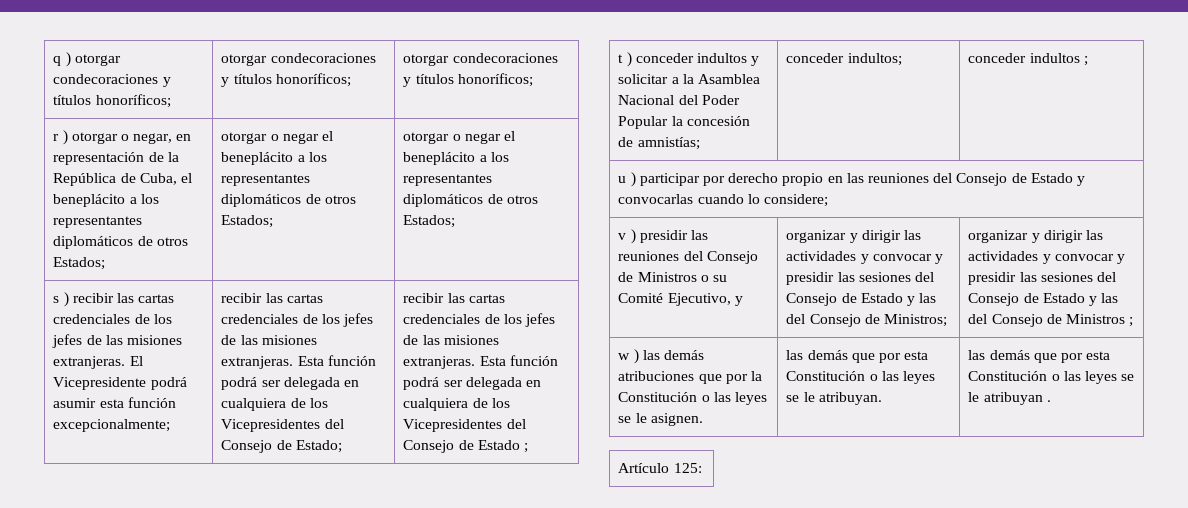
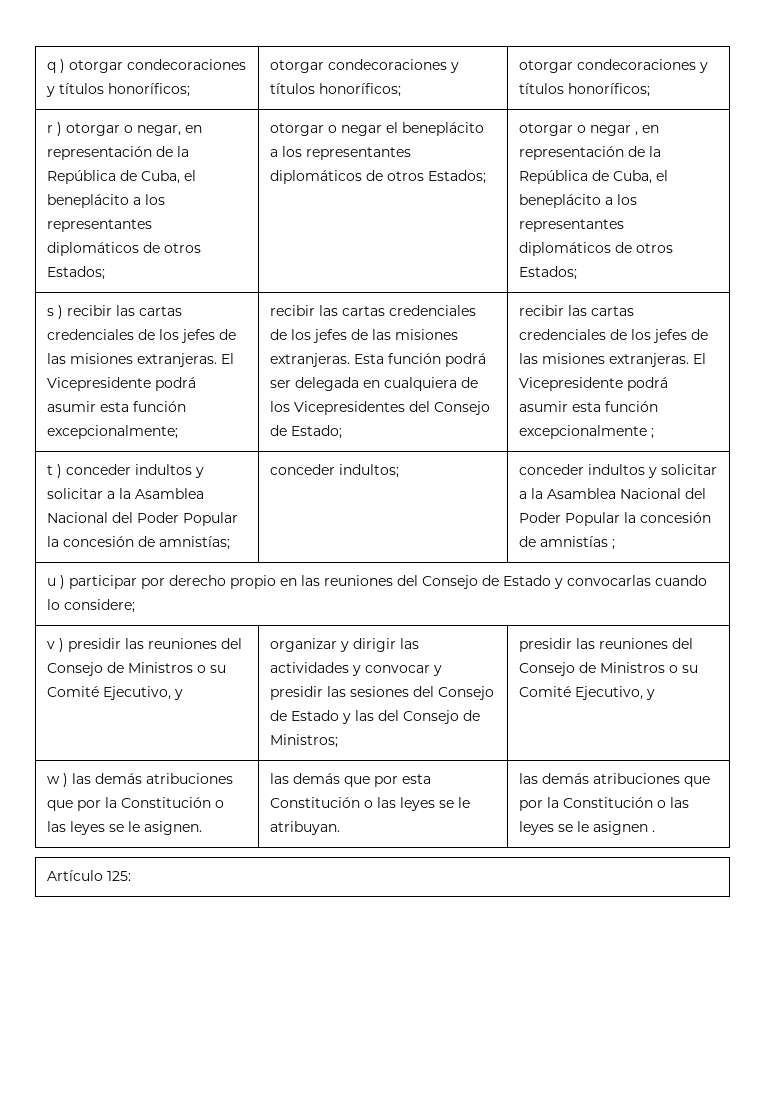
(501, 138) none -> [635,125,660,136] [519,146,662,160] [519,170,653,184] , en representación de la República de Cuba,
[479,355,558,366] [403,377,542,390] [403,398,510,411] [403,419,526,432] [403,440,520,453] Esta función podrá ser delegada en cualquiera de los Vicepresidentes del Consejo de Estado -> [693,353,707,364] [519,377,669,391] [519,401,659,412] [519,425,648,439] El Vicepresidente podrá asumir esta función excepcionalmente
(1080, 58) none -> [648,464,718,478] [519,488,707,499] [519,512,712,526] [519,536,609,547] y solicitar a la Asamblea Nacional del Poder Popular la concesión de amnistías
[968,230,1104,243] [968,251,1126,264] [968,272,1117,285] [968,293,1119,306] [968,314,1134,327] organizar y dirigir las actividades y convocar y presidir las sesiones del Consejo de Estado y las del Consejo de Ministros ; -> [519,638,694,652] [519,662,699,676] [519,686,656,700] presidir las reuniones del Consejo de Ministros o su Comité Ejecutivo, y
[1033,351,1111,363] [968,371,1135,384] [968,392,1043,405] que por esta Constitución o las leyes se le atribuyan -> [593,773,711,787] [519,797,690,811] [519,821,649,835] atribuciones que por la Constitución o las leyes se le asignen

